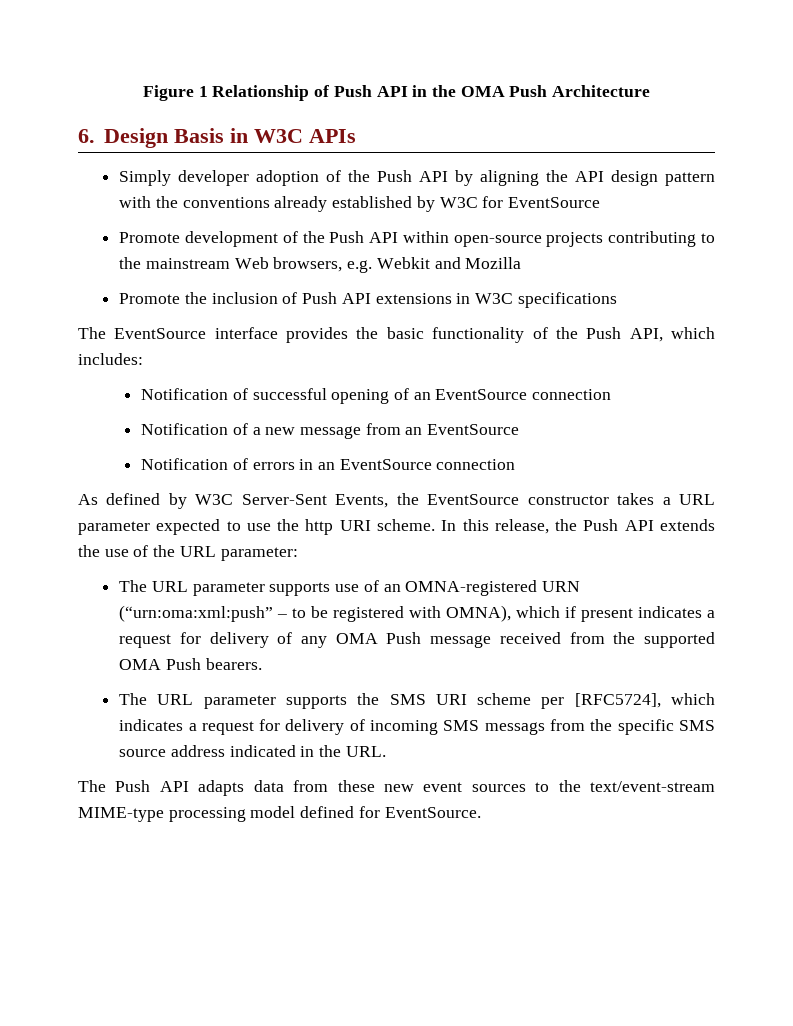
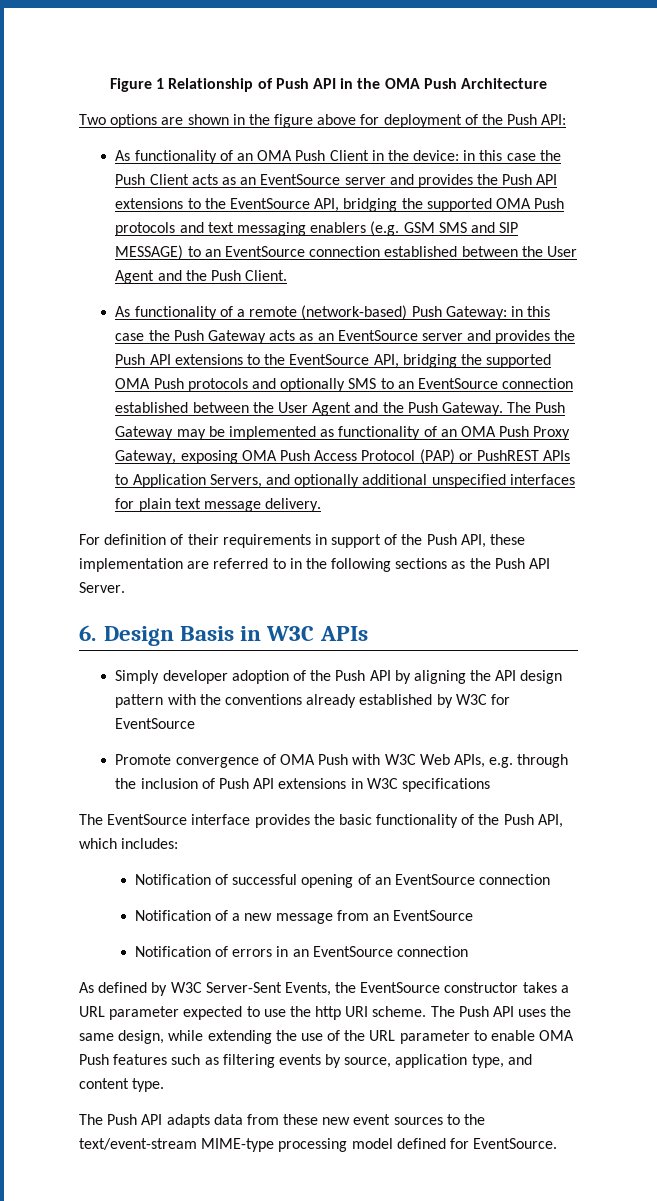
(651, 91) none -> [79,114,567,128] [115,150,561,164] [115,174,558,188] [115,198,565,212] [115,221,519,236] [115,245,577,260] [115,270,288,284] [115,305,551,320] [115,330,576,344] [115,354,552,368] [115,378,574,392] [115,402,566,416] [115,426,571,440] [115,449,571,464] [115,474,575,488] [115,498,322,512] [79,534,526,548] [79,558,551,572] [79,582,125,593] // Two options are shown in the figure above for deployment of the Push API: // As functionality of an OMA Push Client in the device: in this case the Push Client acts as an EventSource server and provides the Push API extensions to the EventSource API, bridging the supported OMA Push protocols and text messaging enablers (e.g. GSM SMS and SIP MESSAGE) to an EventSource connection established between the User Agent and the Push Client. // As functionality of a remote (network-based) Push Gateway: in this case the Push Gateway acts as an EventSource server and provides the Push API extensions to the EventSource API, bridging the supported OMA Push protocols and optionally SMS to an EventSource connection established between the User Agent and the Push Gateway. The Push Gateway may be implemented as functionality of an OMA Push Proxy Gateway, exposing OMA Push Access Protocol (PAP) or PushREST APIs to Application Servers, and optionally additional unspecified interfaces for plain text message delivery. // For definition of their requirements in support of the Push API, these implementation are referred to in the following sections as the Push API Server.
[184,231,715,247] [119,257,522,273] [119,293,181,304] development of the Push API within open-source projects contributing to the mainstream Web browsers, e.g. Webkit and Mozilla // Promote -> [175,754,569,768] convergence of OMA Push with W3C Web APIs, e.g. through
[441,519,715,534] In this release, the Push API extends -> [430,1006,572,1017] [79,1030,272,1044] The Push API uses the same design, while extending
[220,547,298,561] [119,580,580,596] [119,605,716,622] [119,632,715,648] [119,658,262,670] [119,693,715,709] [119,719,715,735] [119,745,386,757] parameter: // The URL parameter supports use of an OMNA-registered URN (“urn:oma:xml:push” – to be registered with OMNA), which if present indicates a request for delivery of any OMA Push message received from the supported OMA Push bearers. // The URL parameter supports the SMS URI scheme per [RFC5724], which indicates a request for delivery of incoming SMS messags from the specific SMS source address indicated in the URL. -> [399,1030,575,1044] [79,1054,532,1068] [79,1078,165,1092] parameter to enable OMA Push features such as filtering events by source, application type, and content type.

